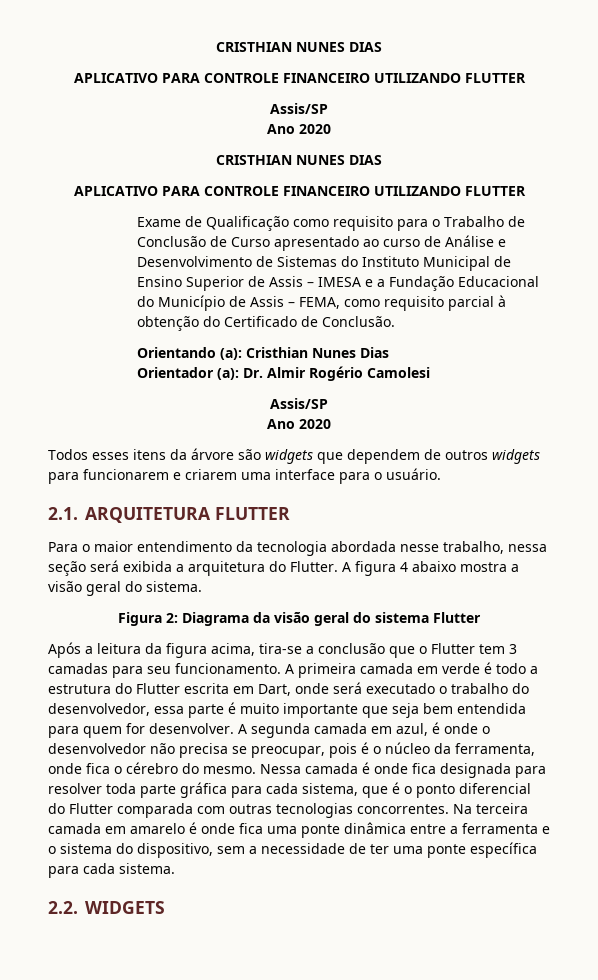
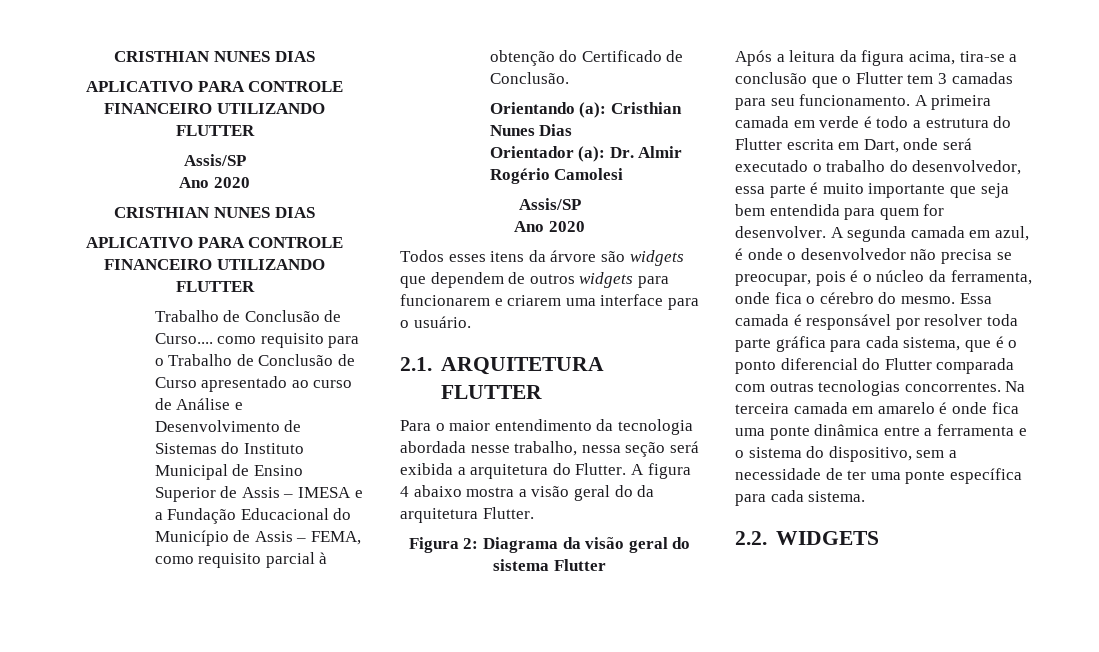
[136,216,289,231] Exame de Qualificação -> [154,310,342,322] [154,333,213,344] Trabalho de Conclusão de Curso....
[146,581,202,592] sistema. -> [637,485,655,497] [400,507,534,523] da arquitetura Flutter.
[260,764,301,774] Nessa -> [959,293,992,304] Essa
[374,763,546,778] onde fica designada para -> [806,314,920,330] responsável por

